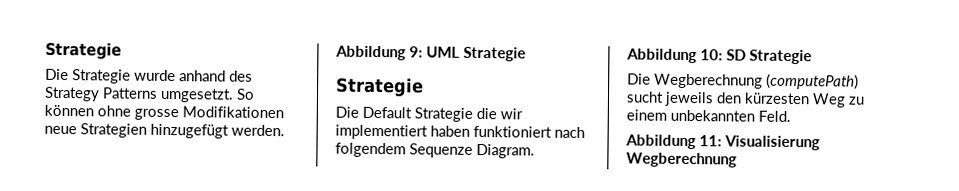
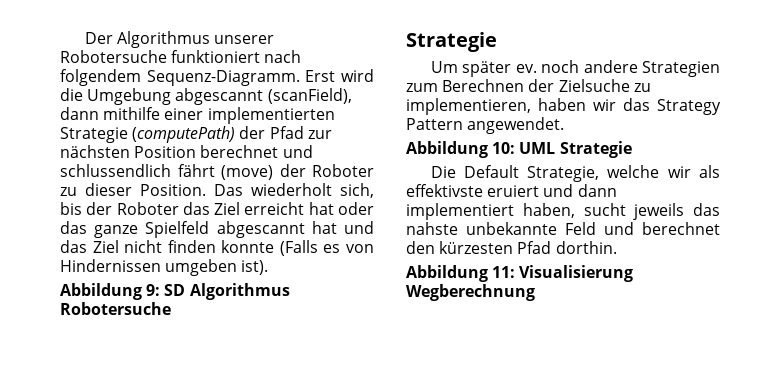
[45,41,122,60] [45,68,253,84] [44,86,255,103] [44,104,284,121] [44,123,285,139] [335,45,526,62] [335,77,424,97] [335,106,523,122] [335,124,585,140] [335,142,535,159] [626,48,812,65] [627,73,859,90] [626,91,865,108] [626,109,791,122] Strategie // Die Strategie wurde anhand des Strategy Patterns umgesetzt. So können ohne grosse Modifikationen neue Strategien hinzugefügt werden. // Abbildung 9: UML Strategie // Strategie // Die Default Strategie die wir implementiert haben funktioniert nach folgendem Sequenze Diagram. // Abbildung 10: SD Strategie // Die Wegberechnung (computePath) sucht jeweils den kürzesten Weg zu einem unbekannten Feld. -> [84,31,274,48] [60,50,302,63] [60,69,375,86] [60,88,352,105] [60,107,335,124] [60,126,332,143] [60,145,313,158] [60,164,374,180] [60,183,374,198] [60,202,374,215] [60,221,374,238] [60,240,374,256] [60,259,269,276] [60,283,290,300] [60,302,171,315] [406,32,497,52] [430,60,720,77] [406,79,651,92] [406,98,721,115] [406,117,565,134] [406,141,632,158] [430,165,720,182] [406,184,617,197] [406,203,720,220] [406,222,720,235] [406,241,617,254] Der Algorithmus unserer Robotersuche funktioniert nach folgendem Sequenz-Diagramm. Erst wird die Umgebung abgescannt (scanField), dann mithilfe einer implementierten Strategie (computePath) der Pfad zur nächsten Position berechnet und schlussendlich fährt (move) der Roboter zu dieser Position. Das wiederholt sich, bis der Roboter das Ziel erreicht hat oder das ganze Spielfeld abgescannt hat und das Ziel nicht finden konnte (Falls es von Hindernissen umgeben ist). // Abbildung 9: SD Algorithmus Robotersuche // Strategie // Um später ev. noch andere Strategien zum Berechnen der Zielsuche zu implementieren, haben wir das Strategy Pattern angewendet. // Abbildung 10: UML Strategie // Die Default Strategie, welche wir als effektivste eruiert und dann implementiert haben, sucht jeweils das nahste unbekannte Feld und berechnet den kürzesten Pfad dorthin.

